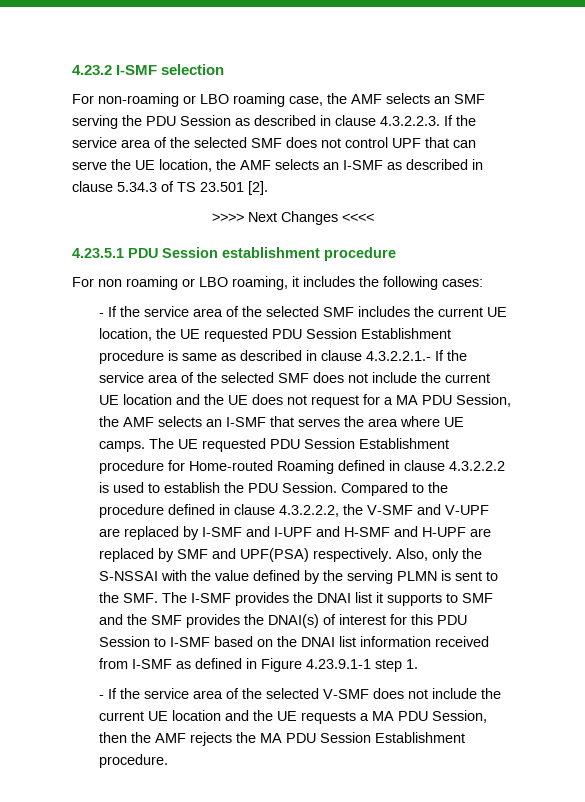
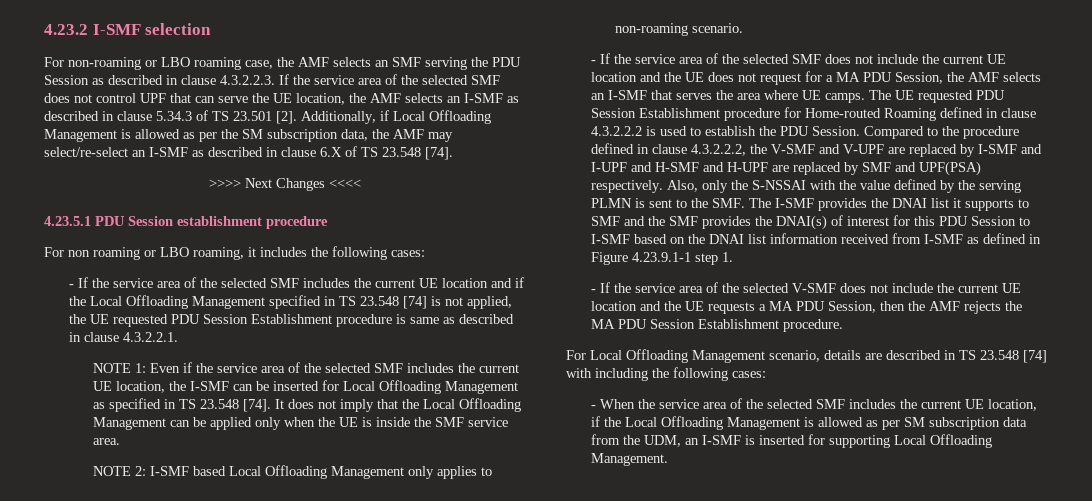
(268, 188) none -> [301,110,491,124] [44,129,453,142] [44,146,453,160] Additionally, if Local Offloading Management is allowed as per the SM subscription data, the AMF may select/re-select an I-SMF as described in clause 6.X of TS 23.548 [74].
[98,328,152,341] location, -> [441,277,524,288] [68,295,512,309] location and if the Local Offloading Management specified in TS 23.548 [74] is not applied,
[365,351,431,361] 4.3.2.2.1.- -> [122,332,178,342] [93,362,520,373] [93,380,519,394] [93,398,522,412] [93,417,509,430] [93,438,121,445] [93,465,493,479] [615,23,744,36] [590,60,596,64] 4.3.2.2.1. // NOTE 1: Even if the service area of the selected SMF includes the current UE location, the I-SMF can be inserted for Local Offloading Management as specified in TS 23.548 [74]. It does not imply that the Local Offloading Management can be applied only when the UE is inside the SMF service area. // NOTE 2: I-SMF based Local Offloading Management only applies to non-roaming scenario. // -
(168, 761) none -> [566,349,1047,363] [566,367,766,381] [590,398,1037,411] [590,416,1027,430] [590,434,992,448] [590,453,668,466] // For Local Offloading Management scenario, details are described in TS 23.548 [74] with including the following cases: // - When the service area of the selected SMF includes the current UE location, if the Local Offloading Management is allowed as per SM subscription data from the UDM, an I-SMF is inserted for supporting Local Offloading Management.

